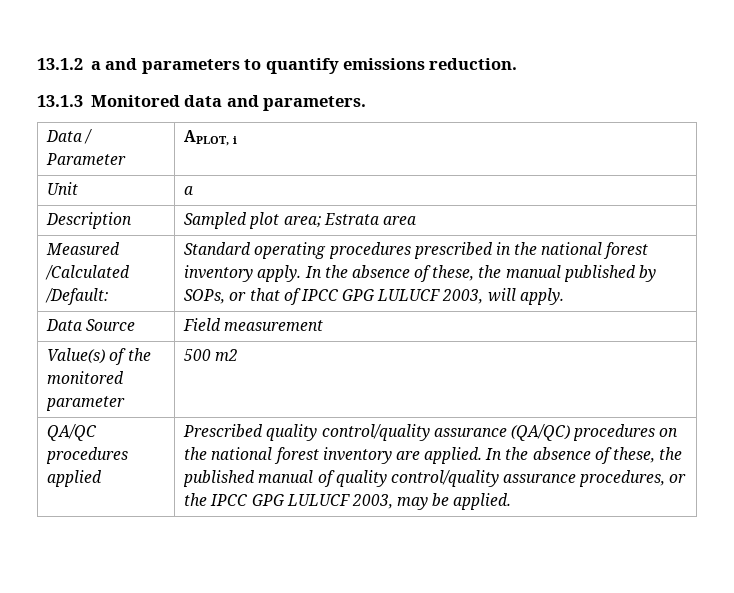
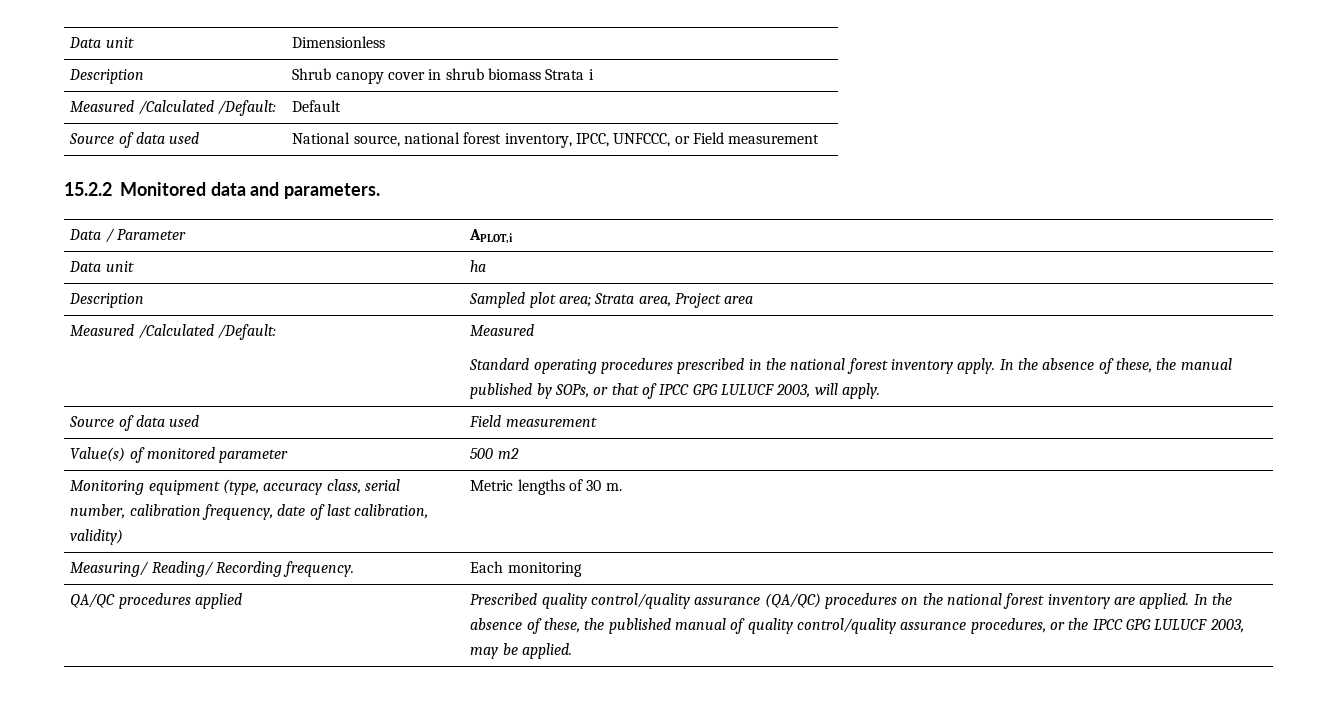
[37,58,518,74] [37,95,83,107] 13.1.2 a and parameters to quantify emissions reduction. // 13.1.3 -> [69,37,134,48] [292,36,386,48] [69,69,145,84] [292,68,594,84] [70,100,277,116] [292,100,342,112] [69,132,200,148] [292,132,820,148] [64,182,112,196] Data unit | Dimensionless // Description | Shrub canopy cover in shrub biomass Strata i // Measured /Calculated /Default: | Default // Source of data used | National source, national forest inventory, IPCC, UNFCCC, or Field measurement // 15.2.2
[184,130,238,146] [47,182,79,195] [184,186,194,195] APLOT, i // Unit | a -> [469,229,514,244] [69,261,134,272] [470,260,487,272] APLOT,i // Data unit | ha
[323,213,379,225] Estrata -> [594,293,722,308] Strata area, Project
(109, 296) none -> [470,324,535,336] Measured //
[46,319,136,331] Data Source -> [69,415,200,431] Source of data used
[127,348,151,361] the -> (145, 455) none
(239, 355) none -> [70,479,401,495] [70,504,429,520] [70,529,124,545] [470,479,622,495] [70,561,355,577] [470,561,582,577] // Monitoring equipment (type, accuracy class, serial number, calibration frequency, date of last calibration, validity) | Metric lengths of 30 m. // Measuring/ Reading/ Recording frequency. | Each monitoring

